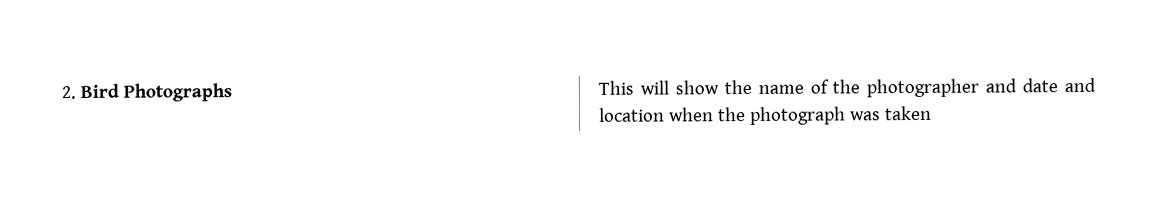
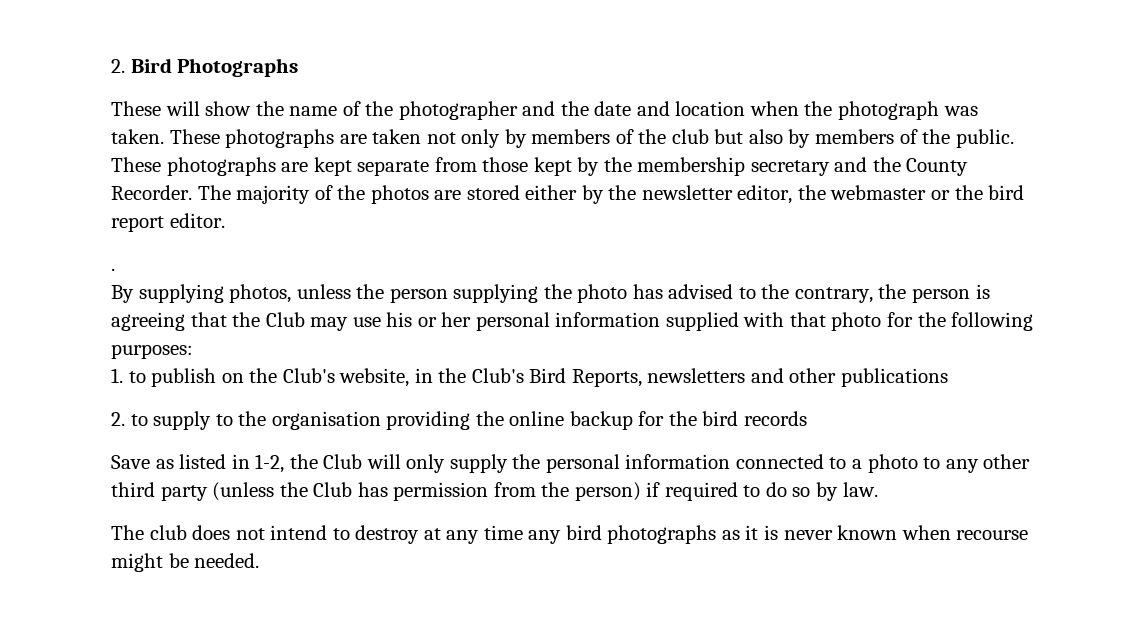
[598,80,634,95] This -> [111,101,161,116] These
(1018, 85) none -> [560,101,589,116] the
[883,105,932,121] taken -> [111,129,1014,148] [111,157,969,176] [111,185,1025,204] [111,213,225,232] [111,268,115,271] [111,284,990,303] [111,312,1034,331] [111,344,193,359] [111,368,949,387] [111,411,807,430] [111,454,1031,473] [111,482,878,501] [111,525,1029,544] [111,553,260,572] taken. These photographs are taken not only by members of the club but also by members of the public. These photographs are kept separate from those kept by the membership secretary and the County Recorder. The majority of the photos are stored either by the newsletter editor, the webmaster or the bird report editor. // . // By supplying photos, unless the person supplying the photo has advised to the contrary, the person is agreeing that the Club may use his or her personal information supplied with that photo for the following purposes: // 1. to publish on the Club's website, in the Club's Bird Reports, newsletters and other publications // 2. to supply to the organisation providing the online backup for the bird records // Save as listed in 1-2, the Club will only supply the personal information connected to a photo to any other third party (unless the Club has permission from the person) if required to do so by law. // The club does not intend to destroy at any time any bird photographs as it is never known when recourse might be needed.

